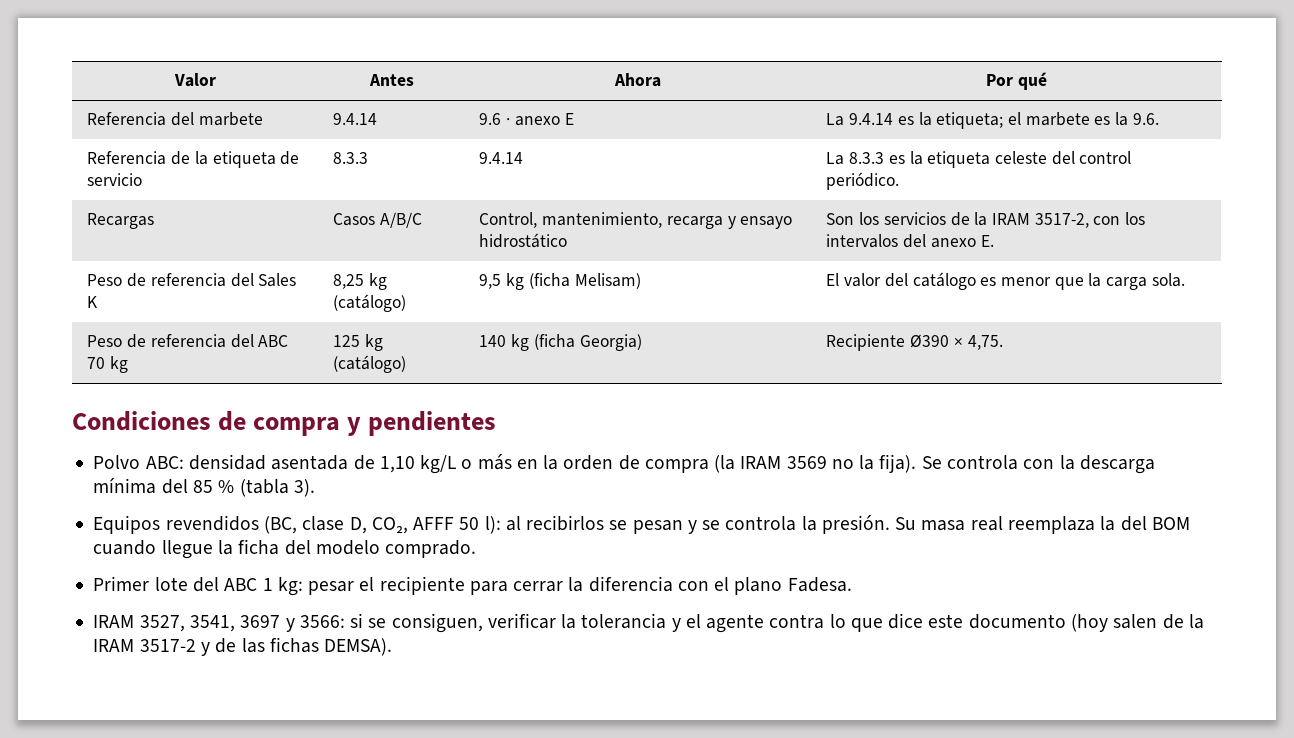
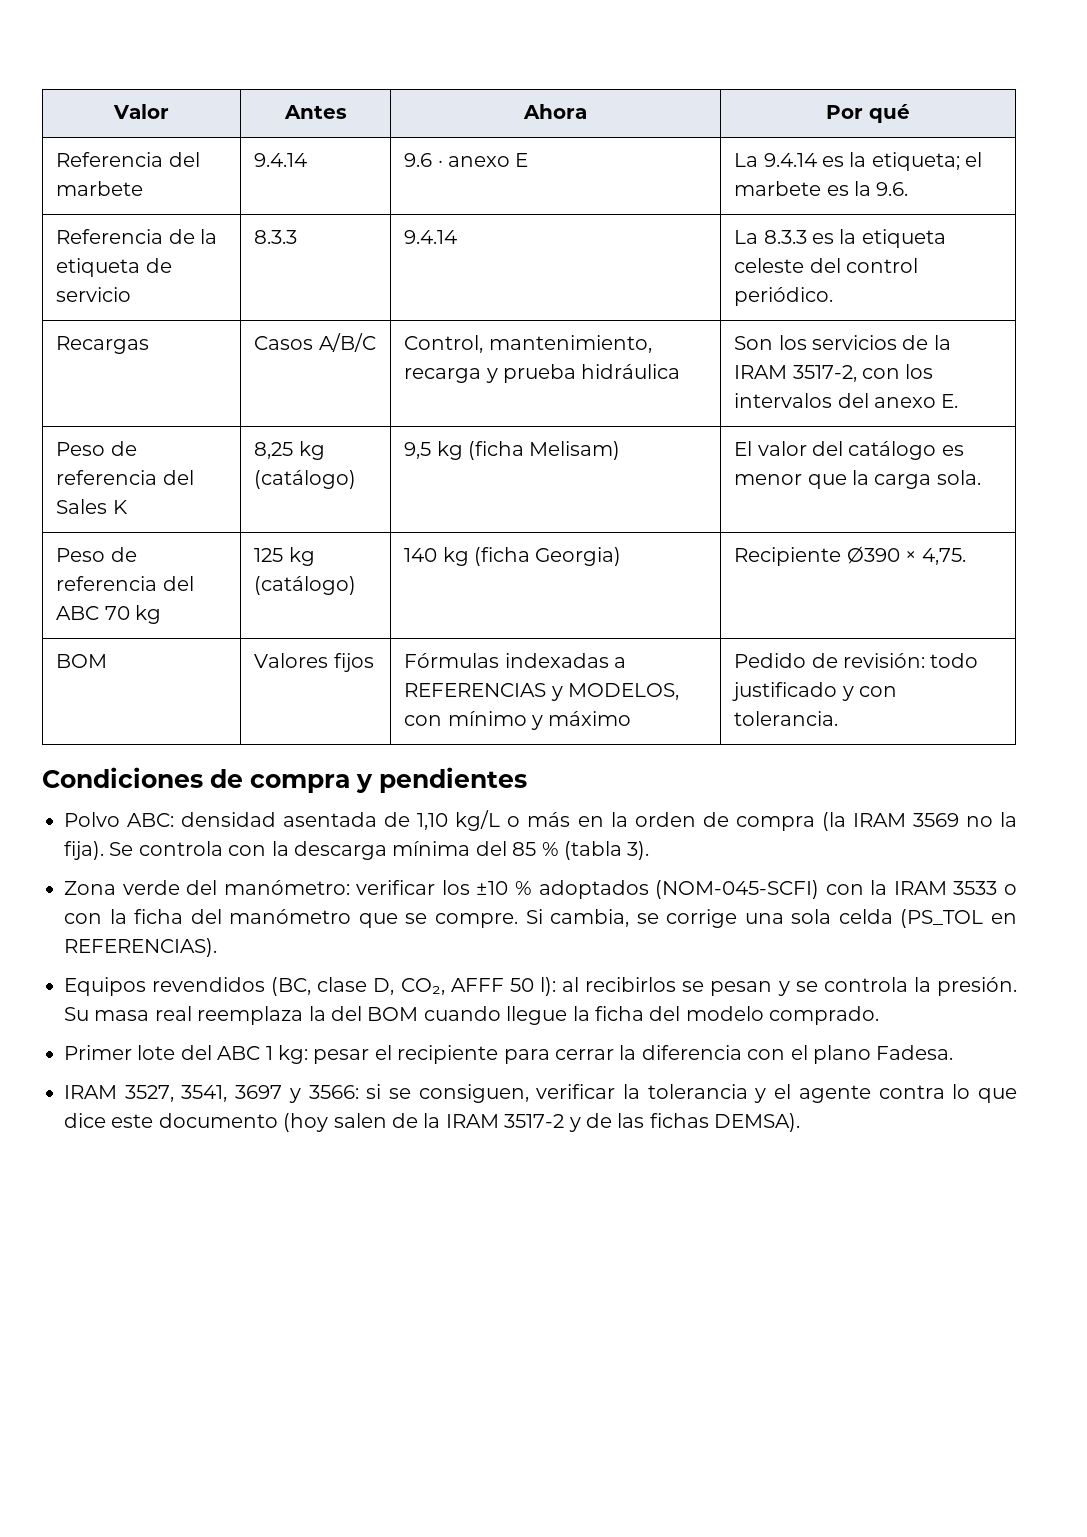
[740,216,793,229] [479,233,568,248] ensayo hidrostático -> [502,364,681,383] prueba hidráulica
(1003, 342) none -> [56,654,108,668] [254,653,374,672] [404,653,626,668] [404,683,679,701] [404,711,632,730] [734,653,979,668] [732,682,897,701] [734,711,839,726] // BOM | Valores fijos | Fórmulas indexadas a REFERENCIAS y MODELOS, con mínimo y máximo | Pedido de revisión: todo justificado y con tolerancia.
(315, 488) none -> [64,880,1017,899] [64,909,1017,928] [64,938,217,957] // Zona verde del manómetro: verificar los ±10 % adoptados (NOM-045-SCFI) con la IRAM 3533 o con la ficha del manómetro que se compre. Si cambia, se corrige una sola celda (PS_TOL en REFERENCIAS).

